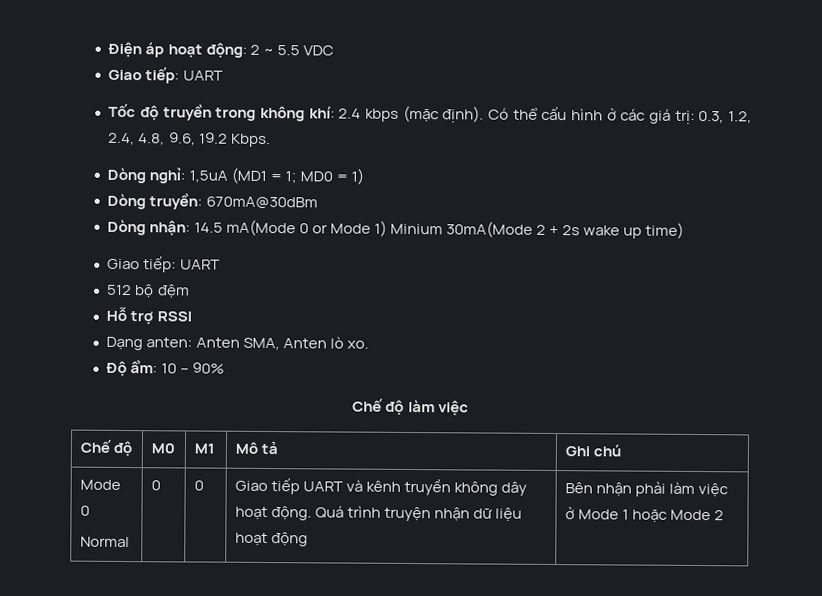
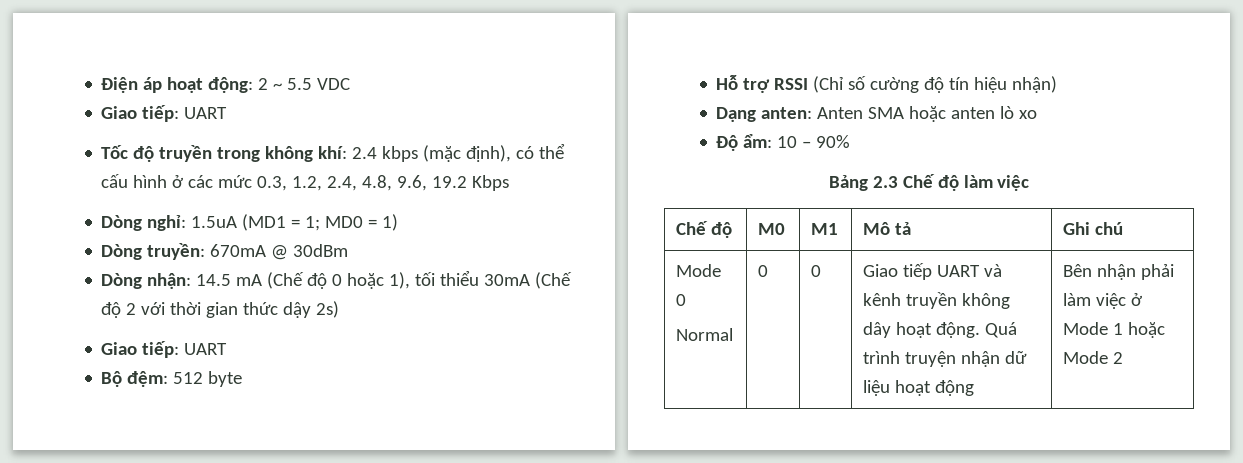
[442,106,510,124] định). Có -> [466,145,535,162] định), có
[649,108,695,125] giá trị: -> [218,175,253,188] mức
[230,133,271,148] Kbps. -> [472,175,510,191] Kbps
[188,170,228,183] 1,5uA -> [191,216,238,228] 1.5uA
[205,196,318,210] 670mA@30dBm -> [210,244,349,260] 670mA @ 30dBm
[225,219,685,239] [107,256,220,273] [107,284,190,299] mA(Mode 0 or Mode 1) Minium 30mA(Mode 2 + 2s wake up time) // Giao tiếp: UART // 512 bộ đệm -> [236,270,573,289] [101,301,340,318] [101,341,228,358] [101,371,243,387] mA (Chế độ 0 hoặc 1), tối thiểu 30mA (Chế độ 2 với thời gian thức dậy 2s) // Giao tiếp: UART // Bộ đệm: 512 byte
[106,336,369,351] // Dạng anten: Anten SMA, Anten lò xo. -> [813,76,1058,93] [716,106,1038,122] (Chỉ số cường độ tín hiệu nhận) // Dạng anten: Anten SMA hoặc anten lò xo
(225, 368) none -> [828,175,898,191] Bảng 2.3

